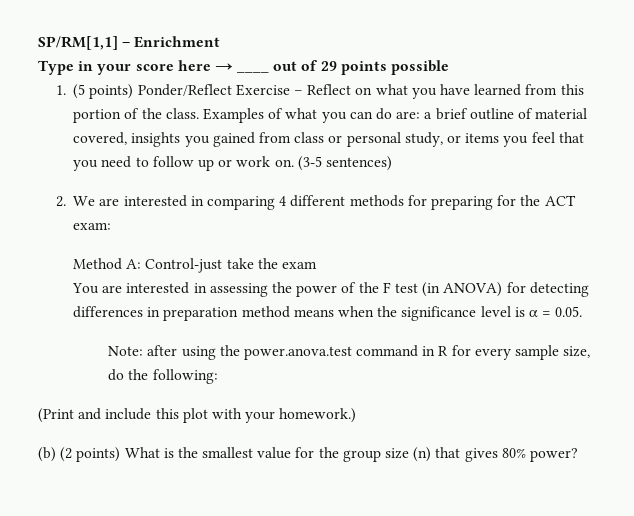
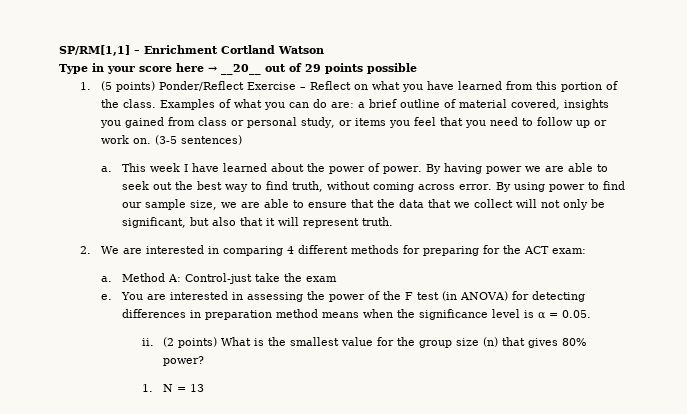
(221, 42) none -> [221,45,324,54] Cortland Watson
[237,71,270,73] ____ -> [220,64,261,75] __20__
(392, 163) none -> [100,163,608,174] [121,181,625,192] [121,199,605,210] [121,217,393,228] // a. This week I have learned about the power of power. By having power we are able to seek out the best way to find truth, without coming across error. By using power to find our sample size, we are able to ensure that the data that we collect will not only be significant, but also that it will represent truth.
(112, 226) none -> [100,276,112,282] a.
(318, 265) none -> [100,294,112,300] e.
[108,345,591,360] [108,369,218,384] [38,408,357,423] [38,447,56,462] Note: after using the power.anova.test command in R for every sample size, do the following: // (Print and include this plot with your homework.) // (b) -> [142,338,155,346] ii.
(578, 455) none -> [142,384,205,392] // 1. N = 13

